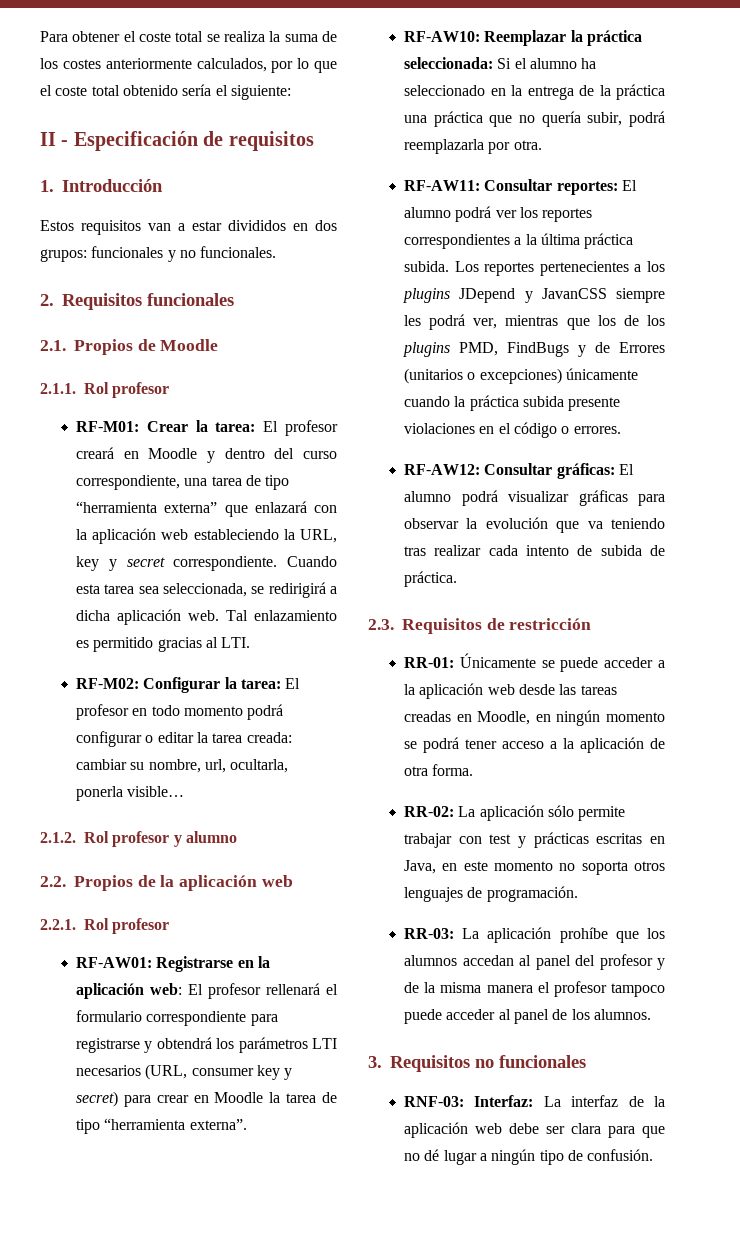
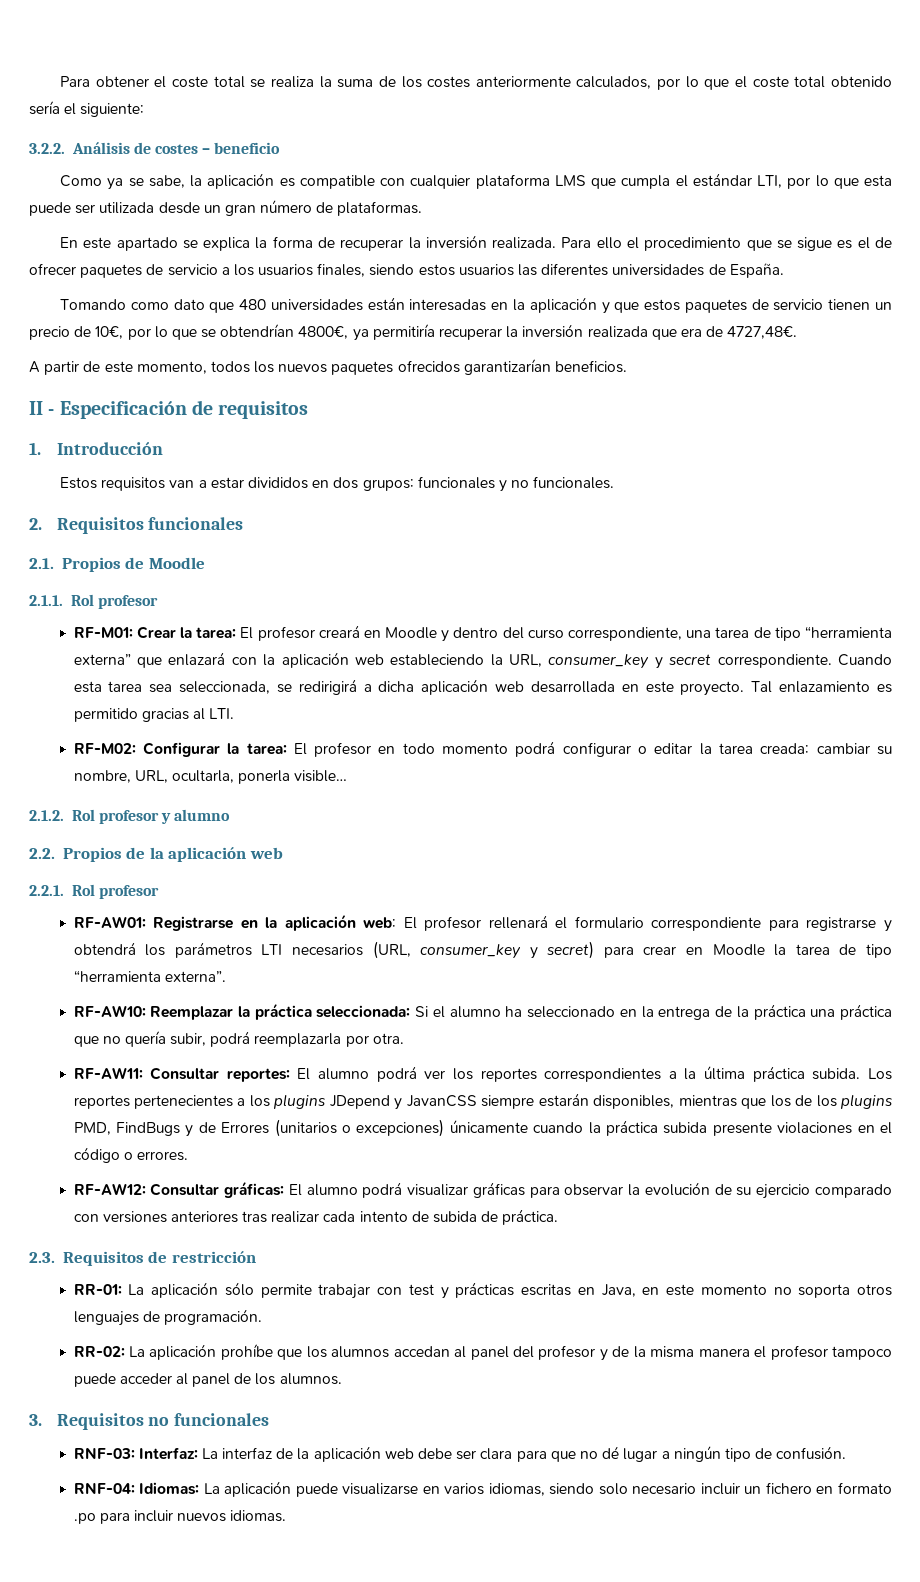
(291, 92) none -> [29,142,281,154] [60,173,893,190] [29,200,423,216] [60,235,892,251] [29,263,784,278] [60,297,892,314] [29,324,798,341] [29,359,628,375] // 3.2.2. Análisis de costes – beneficio // Como ya se sabe, la aplicación es compatible con cualquier plataforma LMS que cumpla el estándar LTI, por lo que esta puede ser utilizada desde un gran número de plataformas. // En este apartado se explica la forma de recuperar la inversión realizada. Para ello el procedimiento que se sigue es el de ofrecer paquetes de servicio a los usuarios finales, siendo estos usuarios las diferentes universidades de España. // Tomando como dato que 480 universidades están interesadas en la aplicación y que estos paquetes de servicio tienen un precio de 10€, por lo que se obtendrían 4800€, ya permitiría recuperar la inversión realizada que era de 4727,48€. // A partir de este momento, todos los nuevos paquetes ofrecidos garantizarían beneficios.
[76,556,100,571] key -> [548,654,650,669] consumer_key
[188,610,220,621] web. -> [495,681,745,696] web desarrollada en este proyecto.
[205,759,227,773] url, -> [134,770,168,783] URL,
[191,1065,281,1080] consumer key -> [420,944,522,959] consumer_key
[404,314,498,330] les podrá ver, -> [538,1093,675,1109] estarán disponibles,
[556,518,665,533] que va teniendo -> [714,1184,892,1199] [73,1211,238,1223] de su ejercicio comparado con versiones anteriores
[459,653,665,672] [404,683,617,699] [404,710,665,726] [404,737,665,753] [404,764,474,776] [404,806,455,817] Únicamente se puede acceder a la aplicación web desde las tareas creadas en Moodle, en ningún momento se podrá tener acceso a la aplicación de otra forma. // RR-02: -> (122, 1289) none
[404,928,455,939] RR-03: -> [73,1346,125,1357] RR-02:
(654, 1155) none -> [73,1481,892,1497] [73,1510,287,1524] // RNF-04: Idiomas: La aplicación puede visualizarse en varios idiomas, siendo solo necesario incluir un fichero en formato .po para incluir nuevos idiomas.

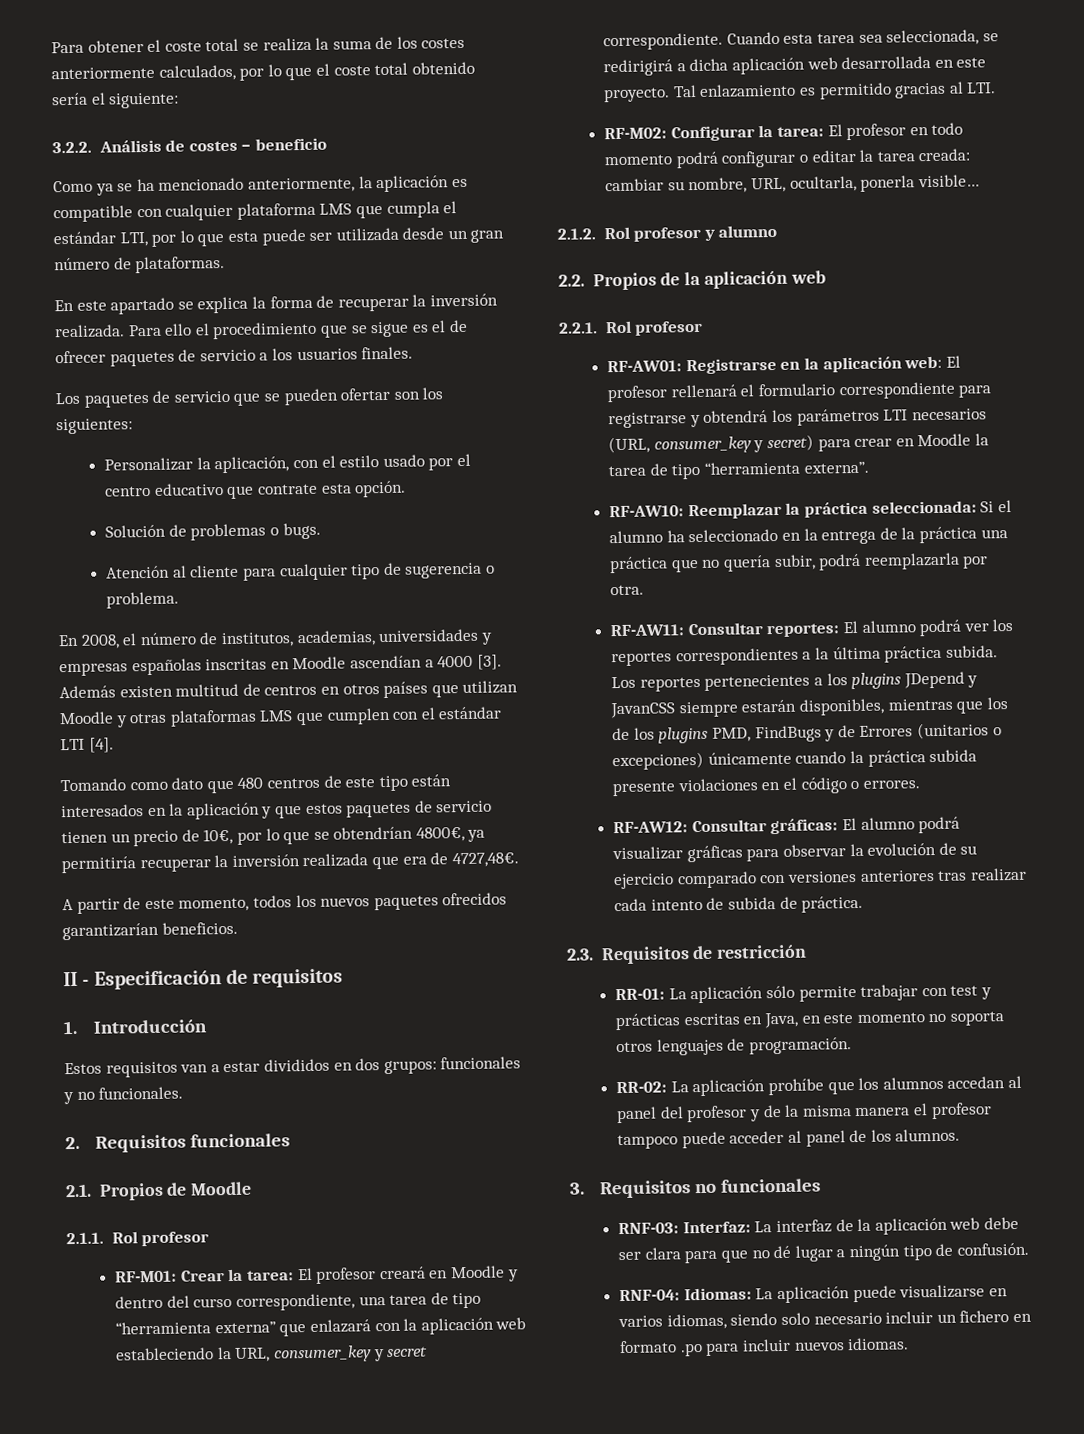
[148,175,185,188] sabe, -> [136,177,355,193] ha mencionado anteriormente,
[317,263,784,278] finales, siendo estos usuarios las diferentes universidades de España. -> [361,346,414,360] [55,387,444,408] [56,418,133,435] [104,453,472,474] [105,480,407,499] [105,522,321,541] [106,562,496,581] [106,591,180,609] [58,628,493,649] [59,654,502,677] [59,680,519,699] [59,706,503,728] [60,737,114,753] finales. // Los paquetes de servicio que se pueden ofertar son los siguientes: // Personalizar la aplicación, con el estilo usado por el centro educativo que contrate esta opción. // Solución de problemas o bugs. // Atención al cliente para cualquier tipo de sugerencia o problema. // En 2008, el número de institutos, academias, universidades y empresas españolas inscritas en Moodle ascendían a 4000 [3]. Además existen multitud de centros en otros países que utilizan Moodle y otras plataformas LMS que cumplen con el estándar LTI [4].
[270,297,487,311] universidades están interesadas -> [266,774,452,792] [61,804,144,818] centros de este tipo están interesados

